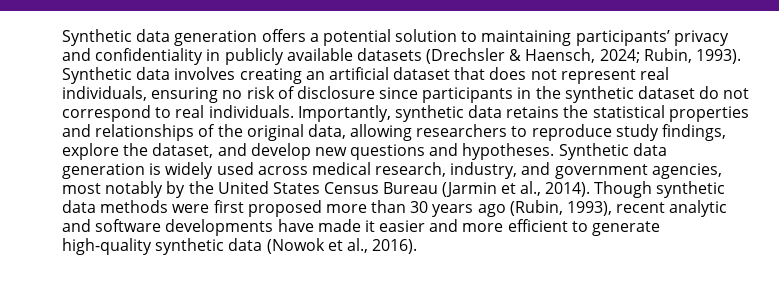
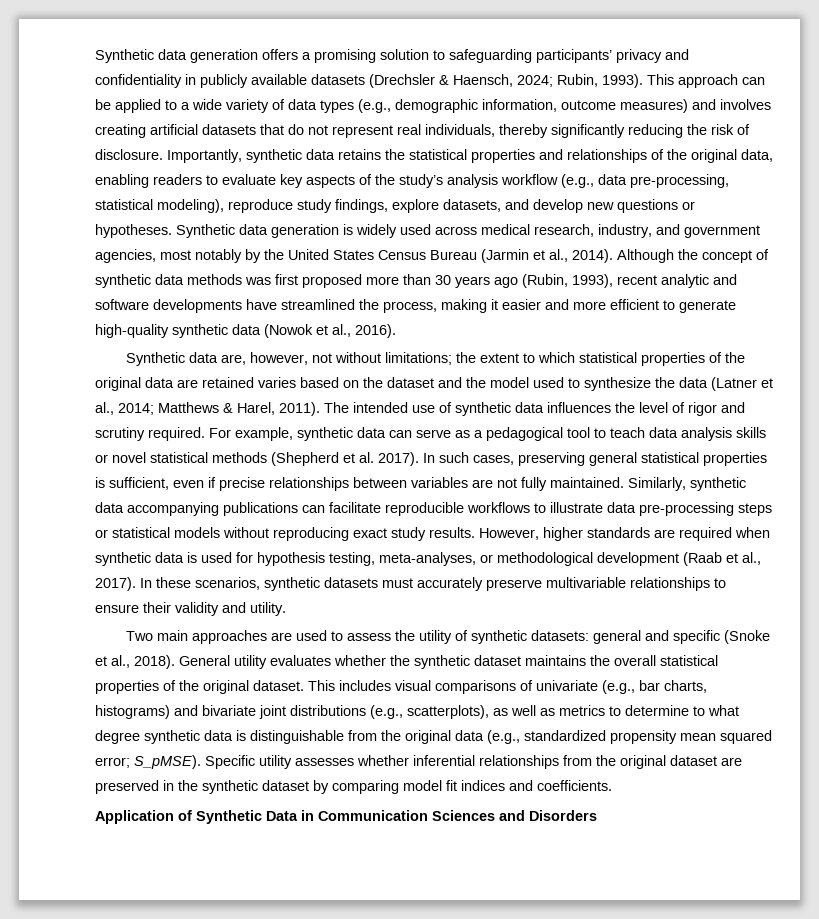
[322,29,391,46] potential -> [314,49,376,63] promising
[481,30,572,46] maintaining -> [449,49,532,63] safeguarding
[62,67,670,84] [62,86,750,103] [62,105,294,122] Synthetic data involves creating an artificial dataset that does not represent real individuals, ensuring no risk of disclosure since participants in the synthetic dataset do not correspond to real individuals. -> [647,74,765,88] [95,99,771,113] [95,124,750,138] [95,149,163,160] This approach can be applied to a wide variety of data types (e.g., demographic information, outcome measures) and involves creating artificial datasets that do not represent real individuals, thereby significantly reducing the risk of disclosure.
[350,124,528,141] allowing researchers to -> [95,174,729,188] [95,199,224,213] enabling readers to evaluate key aspects of the study’s analysis workflow (e.g., data pre-processing, statistical modeling),
[123,143,214,158] the dataset, -> [443,199,501,212] datasets,
[429,143,459,156] and -> [682,201,695,210] or
[594,181,653,198] Though -> [617,249,769,263] Although the concept of
[172,204,210,213] were -> [245,277,271,285] was
[317,219,361,232] made -> [281,299,487,313] streamlined the process, making
(418, 246) none -> [126,352,746,366] [95,377,773,391] [95,402,745,416] [95,427,766,441] [95,452,767,466] [95,477,746,491] [95,502,772,516] [95,527,770,541] [95,552,761,566] [95,577,726,591] [95,602,286,616] [126,630,771,644] [95,655,718,669] [95,680,707,694] [95,705,739,719] [95,730,772,744] [95,755,742,769] [95,780,612,794] [95,810,597,824] // Synthetic data are, however, not without limitations; the extent to which statistical properties of the original data are retained varies based on the dataset and the model used to synthesize the data (Latner et al., 2014; Matthews & Harel, 2011). The intended use of synthetic data influences the level of rigor and scrutiny required. For example, synthetic data can serve as a pedagogical tool to teach data analysis skills or novel statistical methods (Shepherd et al. 2017). In such cases, preserving general statistical properties is sufficient, even if precise relationships between variables are not fully maintained. Similarly, synthetic data accompanying publications can facilitate reproducible workflows to illustrate data pre-processing steps or statistical models without reproducing exact study results. However, higher standards are required when synthetic data is used for hypothesis testing, meta-analyses, or methodological development (Raab et al., 2017). In these scenarios, synthetic datasets must accurately preserve multivariable relationships to ensure their validity and utility. // Two main approaches are used to assess the utility of synthetic datasets: general and specific (Snoke et al., 2018). General utility evaluates whether the synthetic dataset maintains the overall statistical properties of the original dataset. This includes visual comparisons of univariate (e.g., bar charts, histograms) and bivariate joint distributions (e.g., scatterplots), as well as metrics to determine to what degree synthetic data is distinguishable from the original data (e.g., standardized propensity mean squared error; S_pMSE). Specific utility assesses whether inferential relationships from the original dataset are preserved in the synthetic dataset by comparing model fit indices and coefficients. // Application of Synthetic Data in Communication Sciences and Disorders

